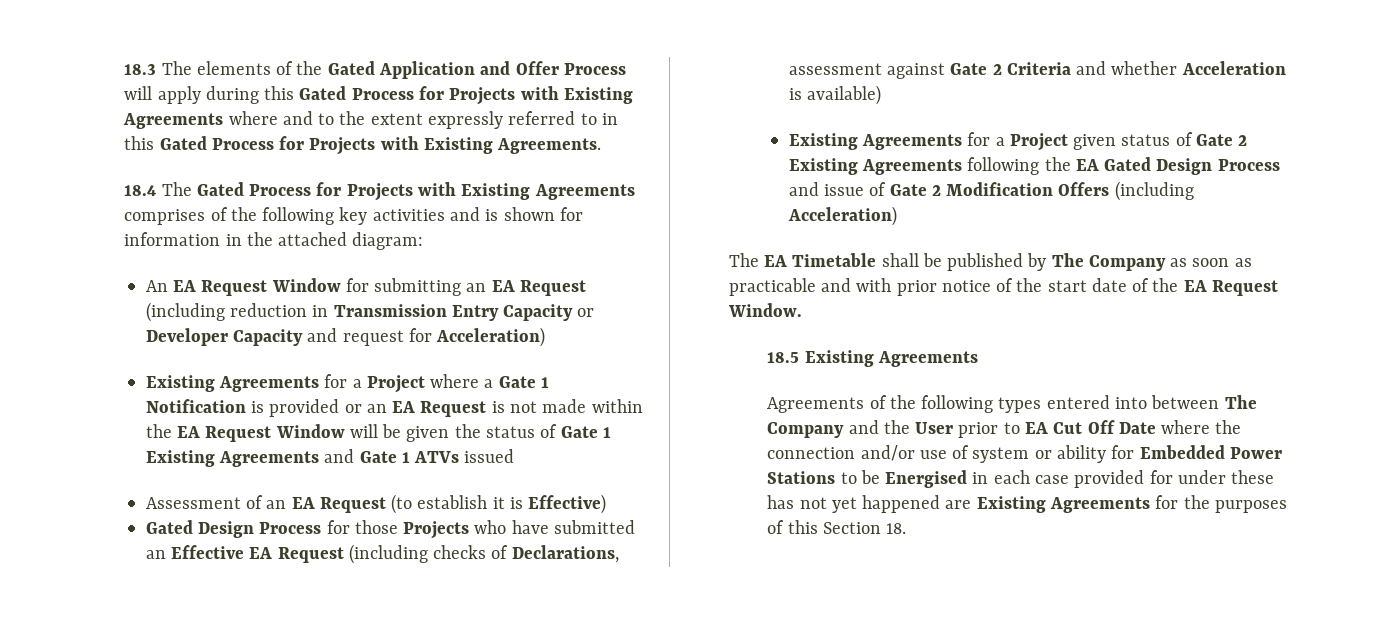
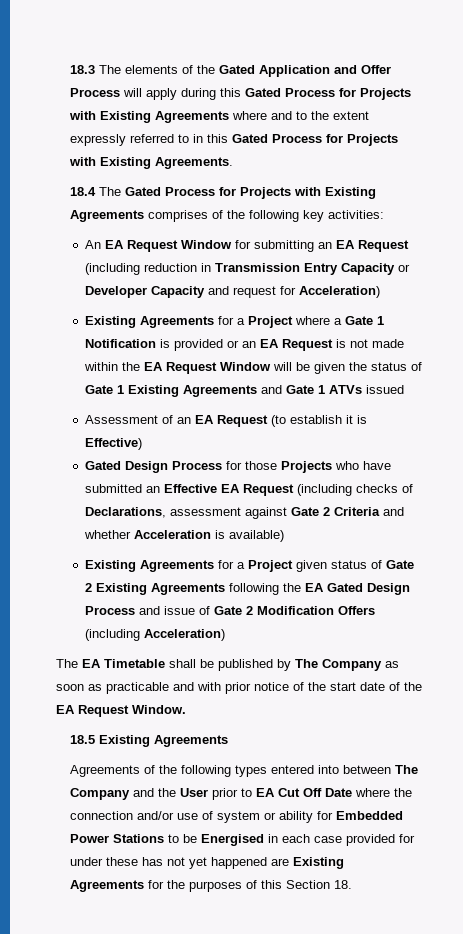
[372,207,583,221] [124,232,424,250] activities and is shown for information in the attached diagram: -> [328,210,385,219] activities:

